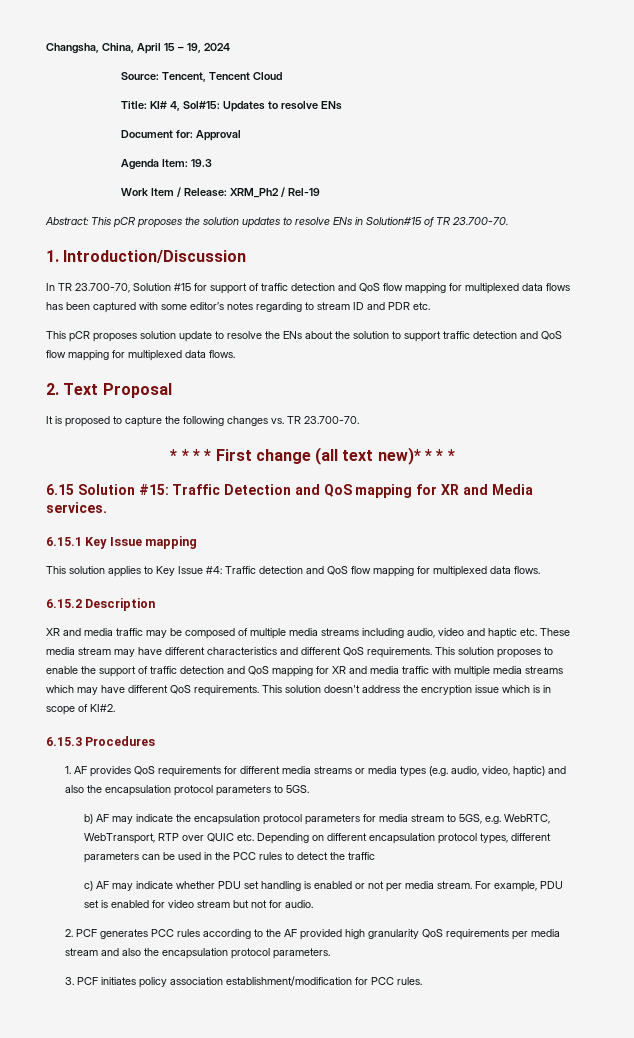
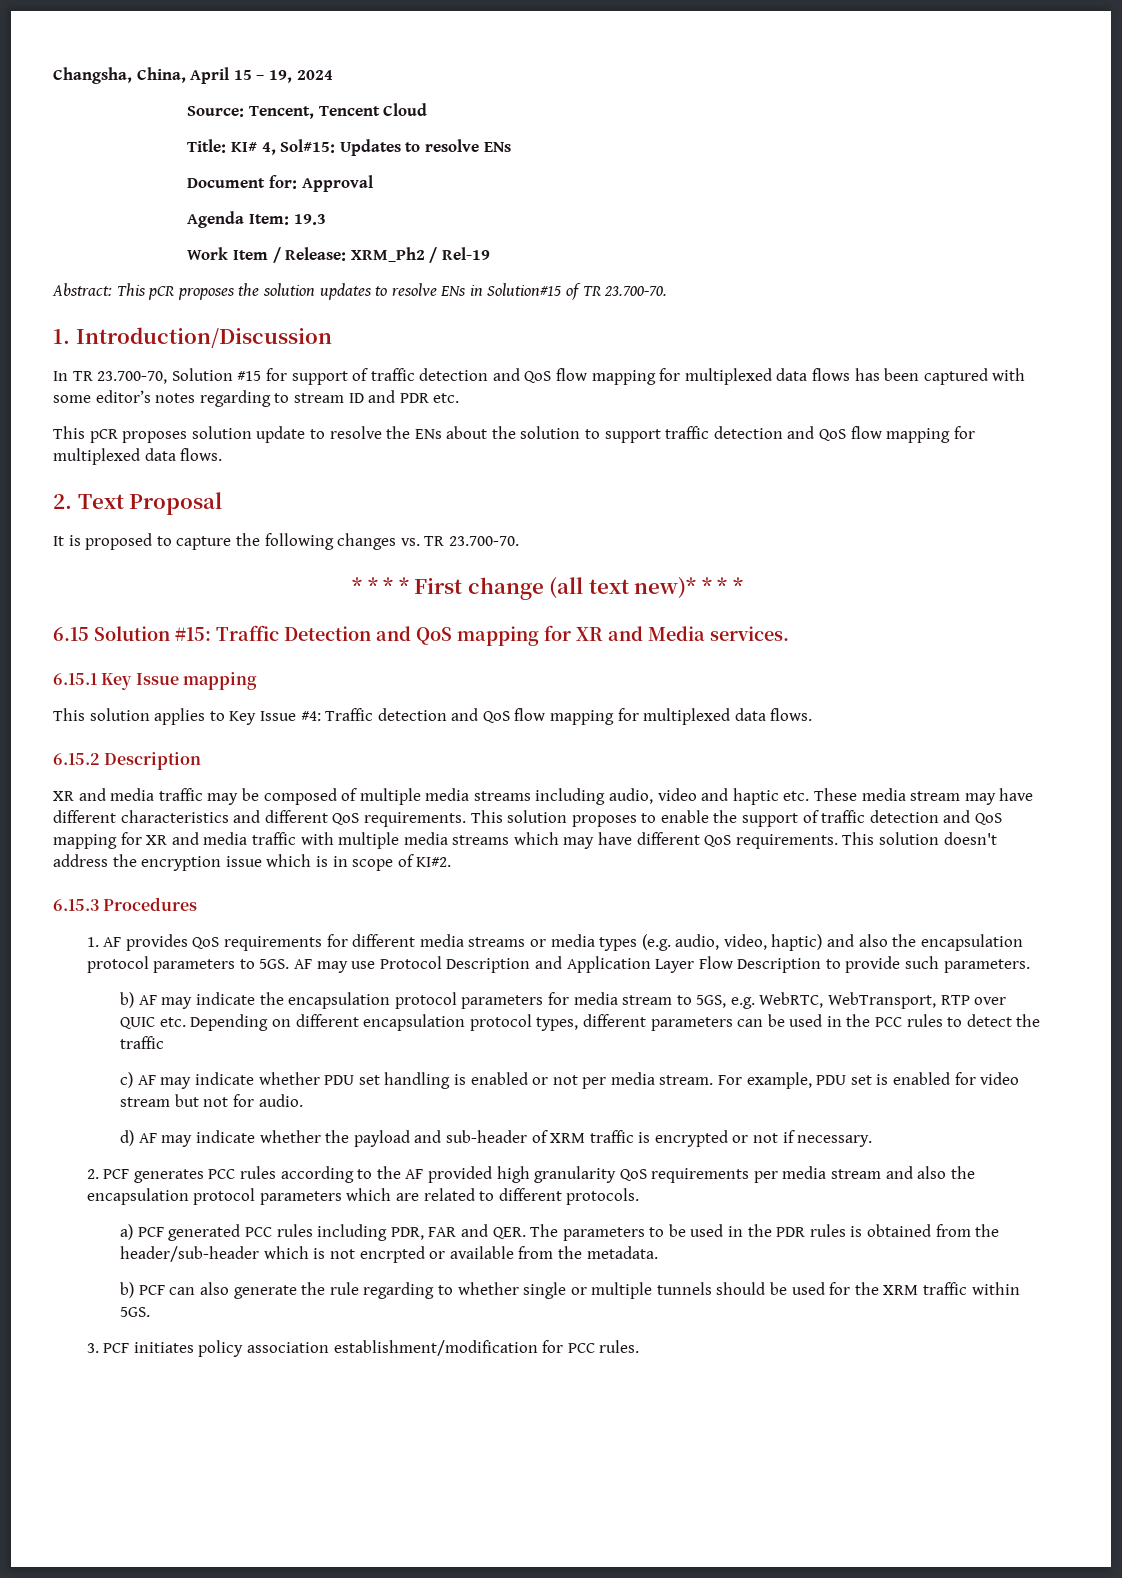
(309, 789) none -> [293,956,1030,973] AF may use Protocol Description and Application Layer Flow Description to provide such parameters.
(313, 904) none -> [120,1130,873,1147] // d) AF may indicate whether the payload and sub-header of XRM traffic is encrypted or not if necessary.
[272,948,330,959] parameters. -> [259,1188,640,1205] [120,1224,1000,1241] [120,1246,658,1263] [120,1282,1020,1299] [120,1307,151,1317] parameters which are related to different protocols. // a) PCF generated PCC rules including PDR, FAR and QER. The parameters to be used in the PDR rules is obtained from the header/sub-header which is not encrpted or available from the metadata. // b) PCF can also generate the rule regarding to whether single or multiple tunnels should be used for the XRM traffic within 5GS.

